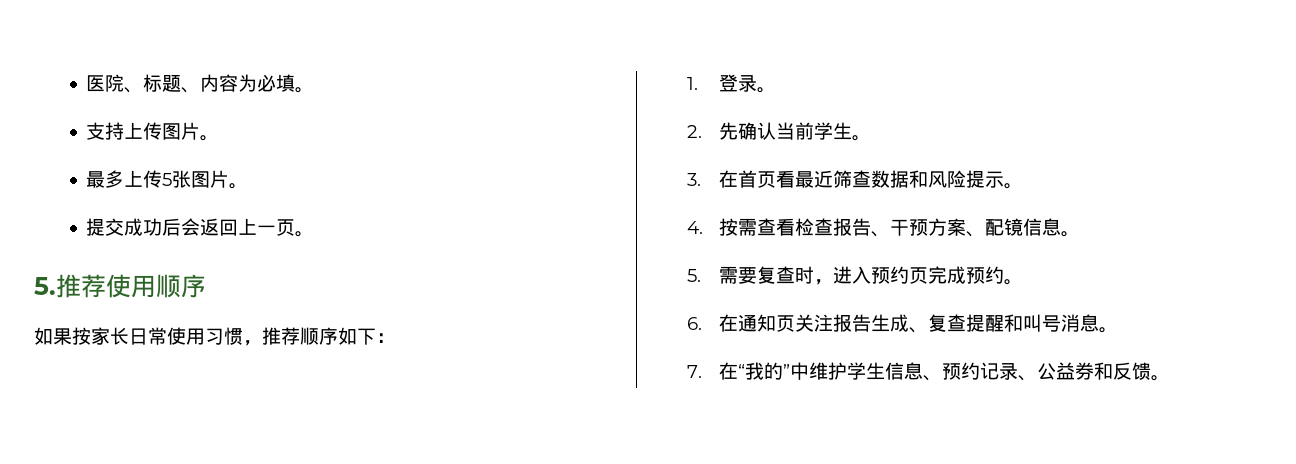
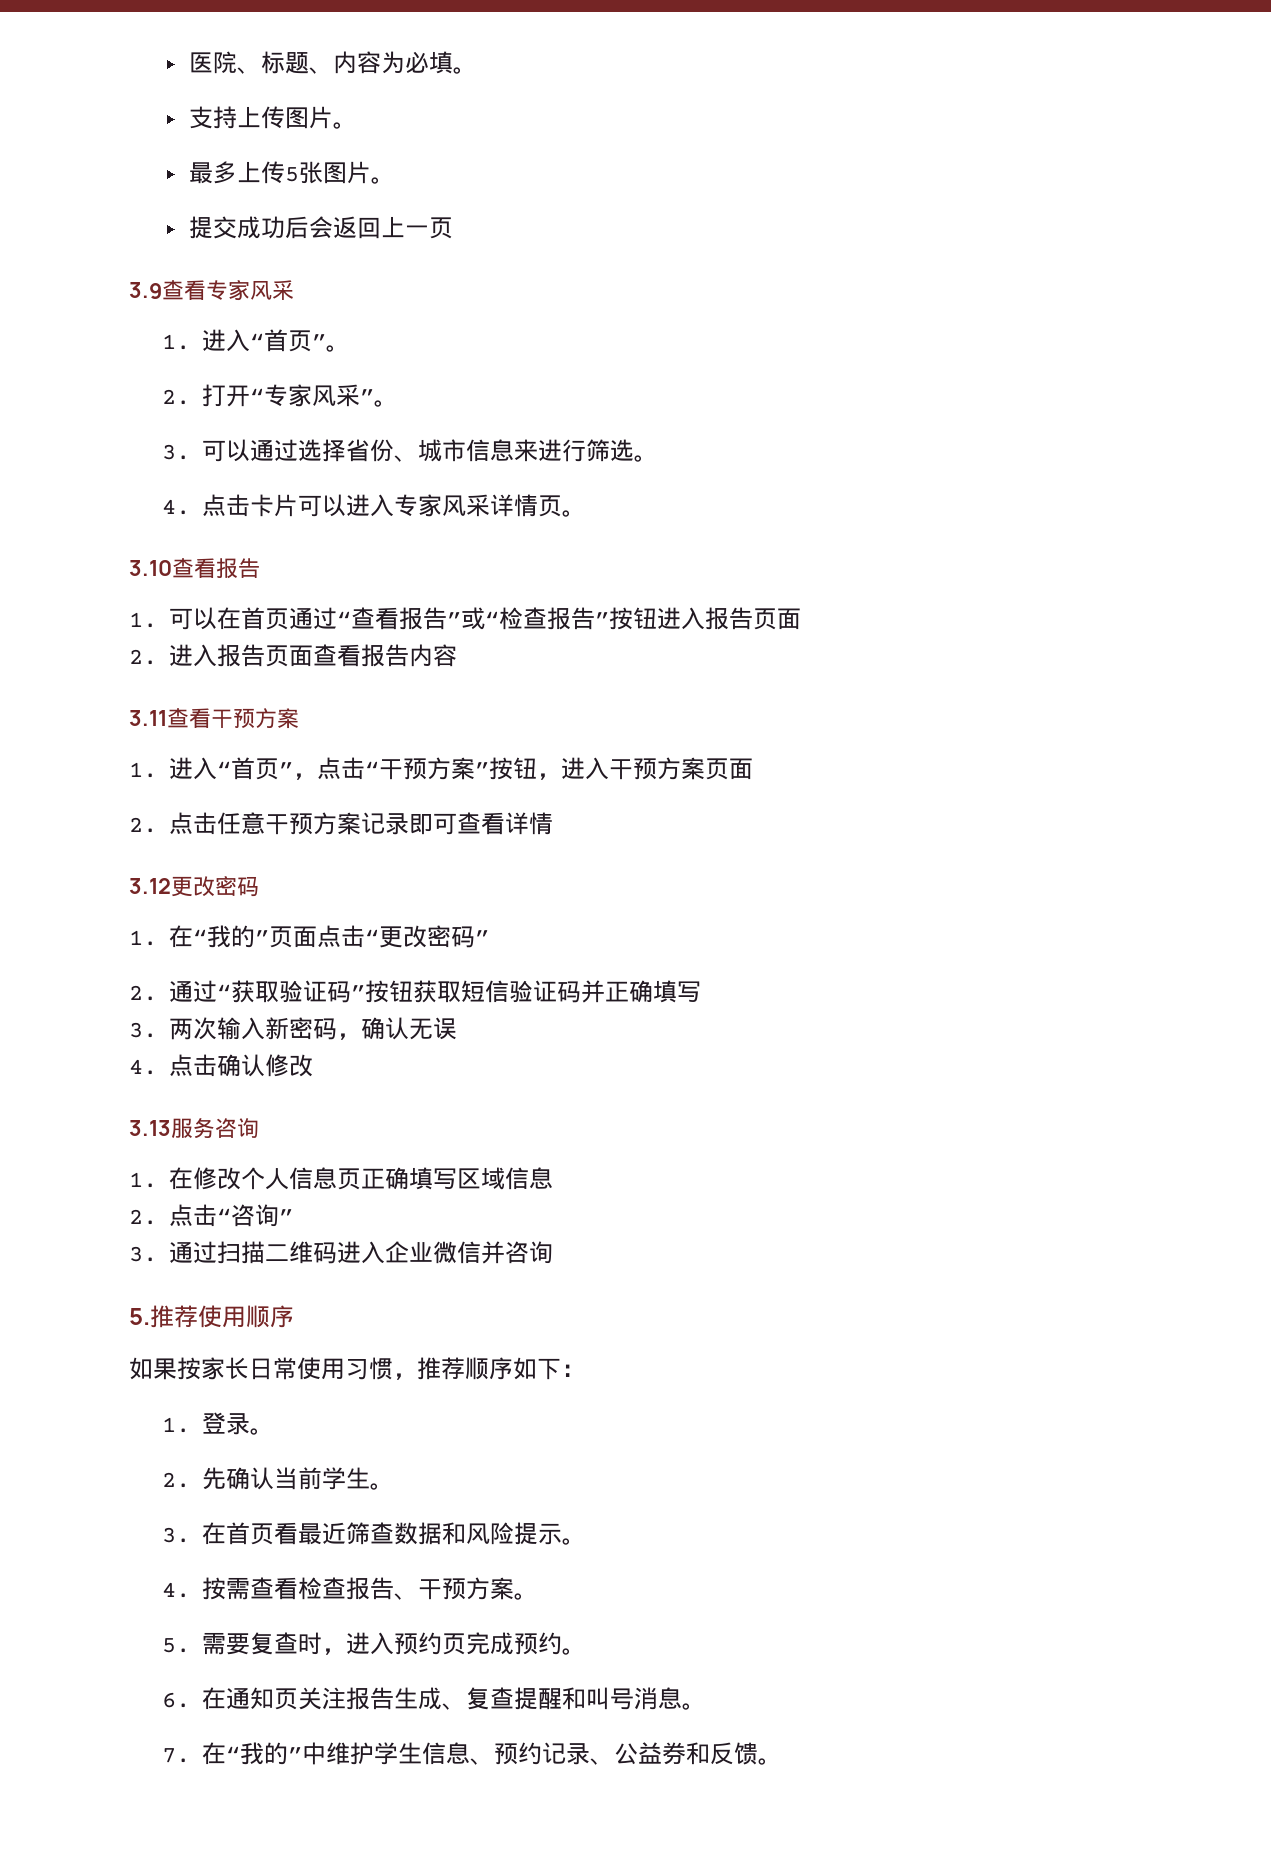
[295,231,315,237] 。 -> [129,280,294,301] [162,329,351,352] [162,384,399,407] [162,439,659,462] [162,494,587,517] [129,558,260,579] [129,607,801,630] [129,644,457,667] [129,708,299,729] [129,757,753,780] [129,812,553,835] [129,876,259,897] [129,925,489,948] [129,980,701,1003] [129,1017,457,1040] [129,1054,313,1077] [129,1118,259,1139] [129,1167,553,1190] [129,1204,293,1227] [129,1241,553,1264] // 3.9查看专家风采 // 1.进入“首页”。 // 2.打开“专家风采”。 // 3.可以通过选择省份、城市信息来进行筛选。 // 4.点击卡片可以进入专家风采详情页。 // 3.10查看报告 // 1.可以在首页通过“查看报告”或“检查报告”按钮进入报告页面 // 2.进入报告页面查看报告内容 // 3.11查看干预方案 // 1.进入“首页”，点击“干预方案”按钮，进入干预方案页面 // 2.点击任意干预方案记录即可查看详情 // 3.12更改密码 // 1.在“我的”页面点击“更改密码” // 2.通过“获取验证码”按钮获取短信验证码并正确填写 // 3.两次输入新密码，确认无误 // 4.点击确认修改 // 3.13服务咨询 // 1.在修改个人信息页正确填写区域信息 // 2.点击“咨询” // 3.通过扫描二维码进入企业微信并咨询
[965,218,1061,237] 、配镜信息 -> (515, 1588) none

